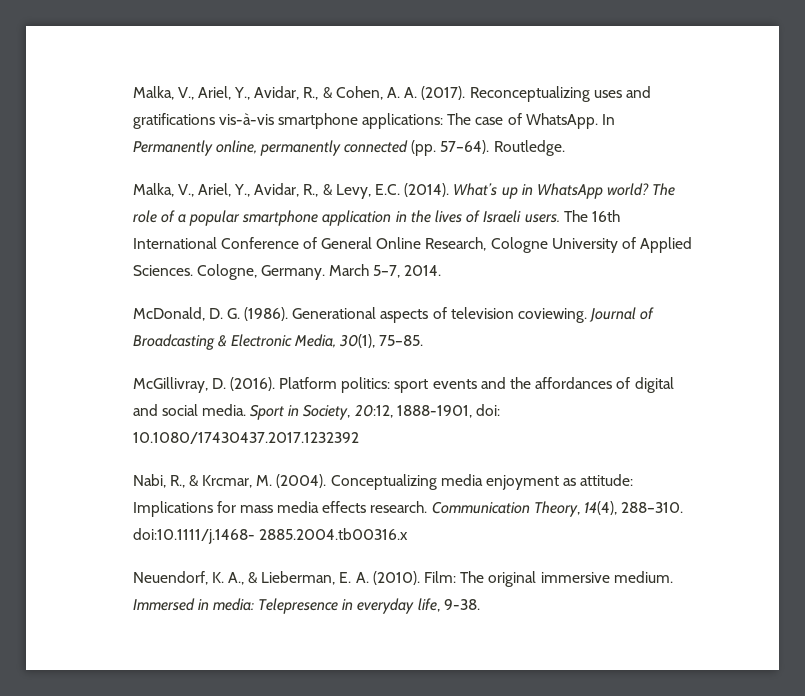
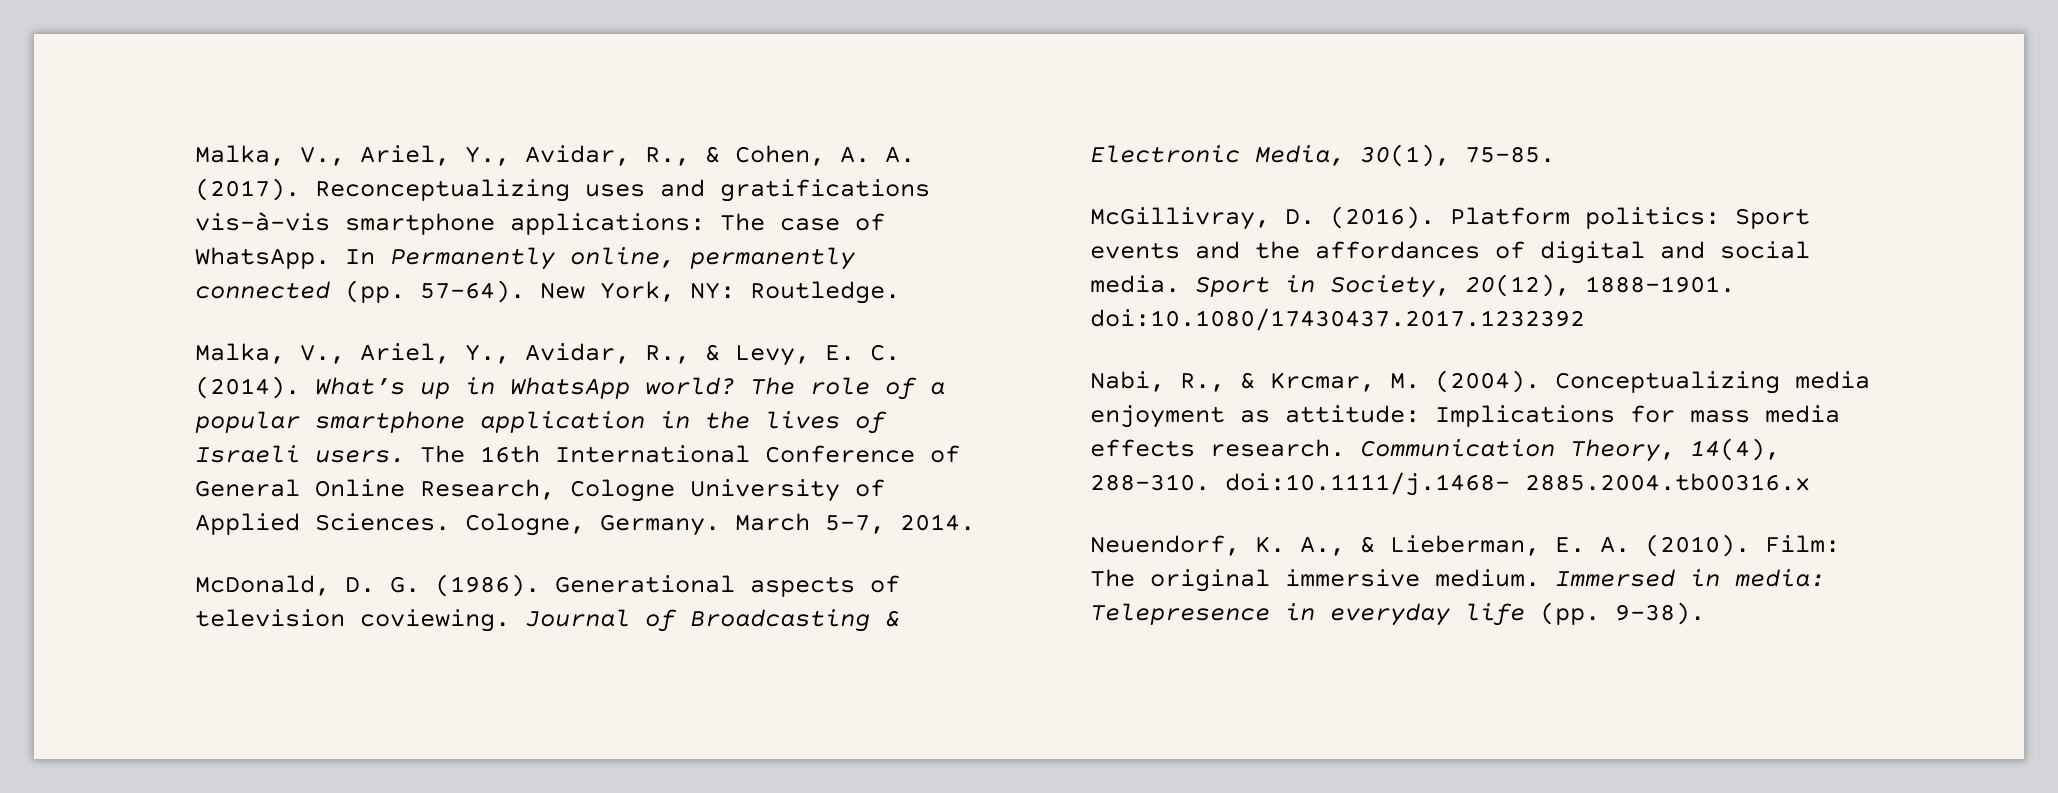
(490, 147) none -> [539,281,735,302] New York, NY:
[375,184,401,195] E.C. -> [824,344,900,361] E. C.
[394,379,429,393] sport -> [1734,208,1810,229] Sport
[354,404,501,418] [132,432,359,444] 20:12, 1888-1901, doi: 10.1080/17430437.2017.1232392 -> [1464,274,1735,297] [1089,308,1585,331] 20(12), 1888–1901. doi:10.1080/17430437.2017.1232392
[417,598,480,612] life, 9-38. -> [1464,602,1705,626] life (pp. 9-38).

